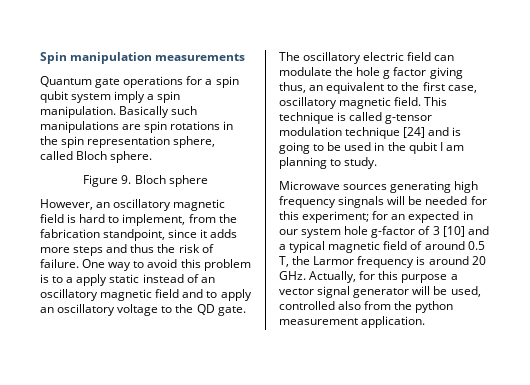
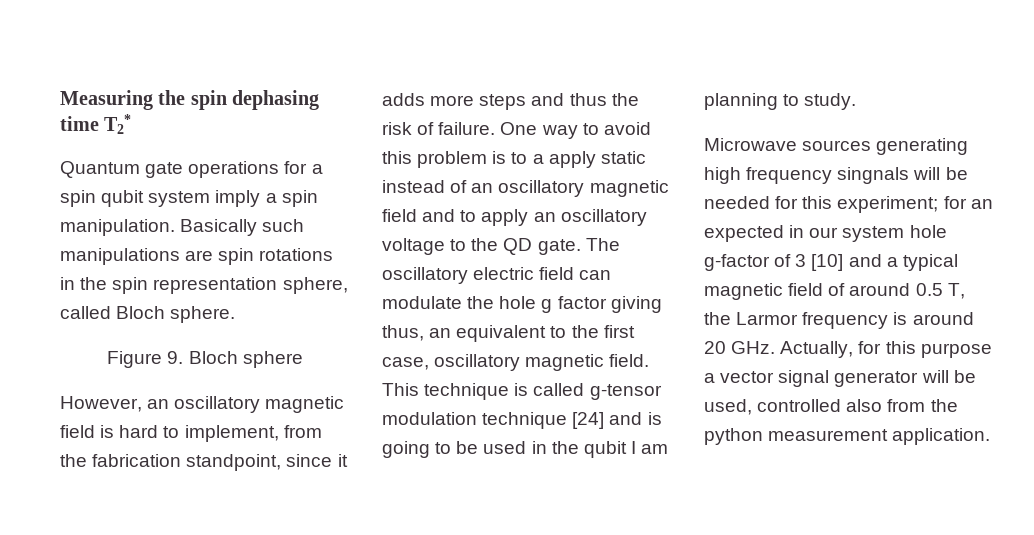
[40,52,246,64] Spin manipulation measurements -> [60,90,320,110] [60,114,132,134] Measuring the spin dephasing time T2*

